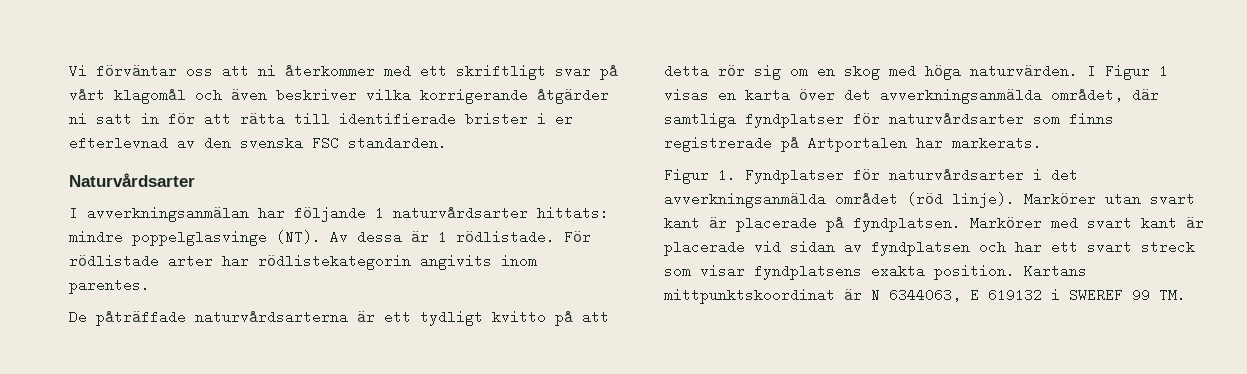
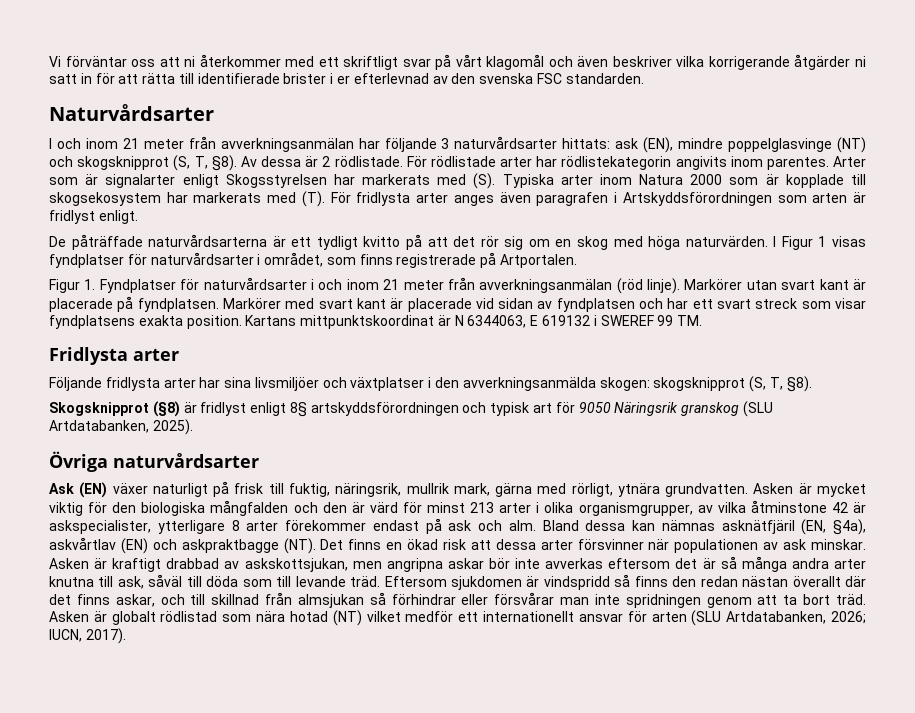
(78, 213) none -> [56,136,216,149] och inom 21 meter från
[375,206,384,220] 1 -> [441,138,450,149] 3
[69,230,321,246] mindre poppelglasvinge (NT). -> [615,137,866,153] [49,155,237,171] ask (EN), mindre poppelglasvinge (NT) och skogsknipprot (S, T, §8).
[438,230,447,244] 1 -> [322,156,331,167] 2
(150, 286) none -> [832,156,866,167] [49,173,866,189] [49,191,867,207] [49,210,138,224] Arter som är signalarter enligt Skogsstyrelsen har markerats med (S). Typiska arter inom Natura 2000 som är kopplade till skogsekosystem har markerats med (T). För fridlysta arter anges även paragrafen i Artskyddsförordningen som arten är fridlyst enligt.
[664,64,709,78] detta -> [453,236,476,247] det
[718,88,1159,104] [664,112,736,128] en karta över det avverkningsanmälda området, där samtliga -> (866, 241) none
(1024, 119) none -> [257,252,324,267] i området,
[808,136,1042,152] Artportalen har markerats. -> [500,254,578,268] Artportalen.
[1051,168,1078,182] [664,192,898,208] det avverkningsanmälda området -> [318,277,613,293] och inom 21 meter från avverkningsanmälan
(1186, 295) none -> [49,347,179,365] [49,376,812,392] [49,401,773,417] [49,419,193,435] [49,451,259,472] [49,481,867,498] [49,500,867,516] [49,518,866,535] [49,537,867,554] [49,556,866,572] [49,574,867,590] [49,592,867,608] [49,610,867,626] [49,628,126,644] // Fridlysta arter // Följande fridlysta arter har sina livsmiljöer och växtplatser i den avverkningsanmälda skogen: skogsknipprot (S, T, §8). // Skogsknipprot (§8) är fridlyst enligt 8§ artskyddsförordningen och typisk art för 9050 Näringsrik granskog (SLU Artdatabanken, 2025). // Övriga naturvårdsarter // Ask (EN) växer naturligt på frisk till fuktig, näringsrik, mullrik mark, gärna med rörligt, ytnära grundvatten. Asken är mycket viktig för den biologiska mångfalden och den är värd för minst 213 arter i olika organismgrupper, av vilka åtminstone 42 är askspecialister, ytterligare 8 arter förekommer endast på ask och alm. Bland dessa kan nämnas asknätfjäril (EN, §4a), askvårtlav (EN) och askpraktbagge (NT). Det finns en ökad risk att dessa arter försvinner när populationen av ask minskar. Asken är kraftigt drabbad av askskottsjukan, men angripna askar bör inte avverkas eftersom det är så många andra arter knutna till ask, såväl till döda som till levande träd. Eftersom sjukdomen är vindspridd så finns den redan nästan överallt där det finns askar, och till skillnad från almsjukan så förhindrar eller försvårar man inte spridningen genom att ta bort träd. Asken är globalt rödlistad som nära hotad (NT) vilket medför ett internationellt ansvar för arten (SLU Artdatabanken, 2026; IUCN, 2017).

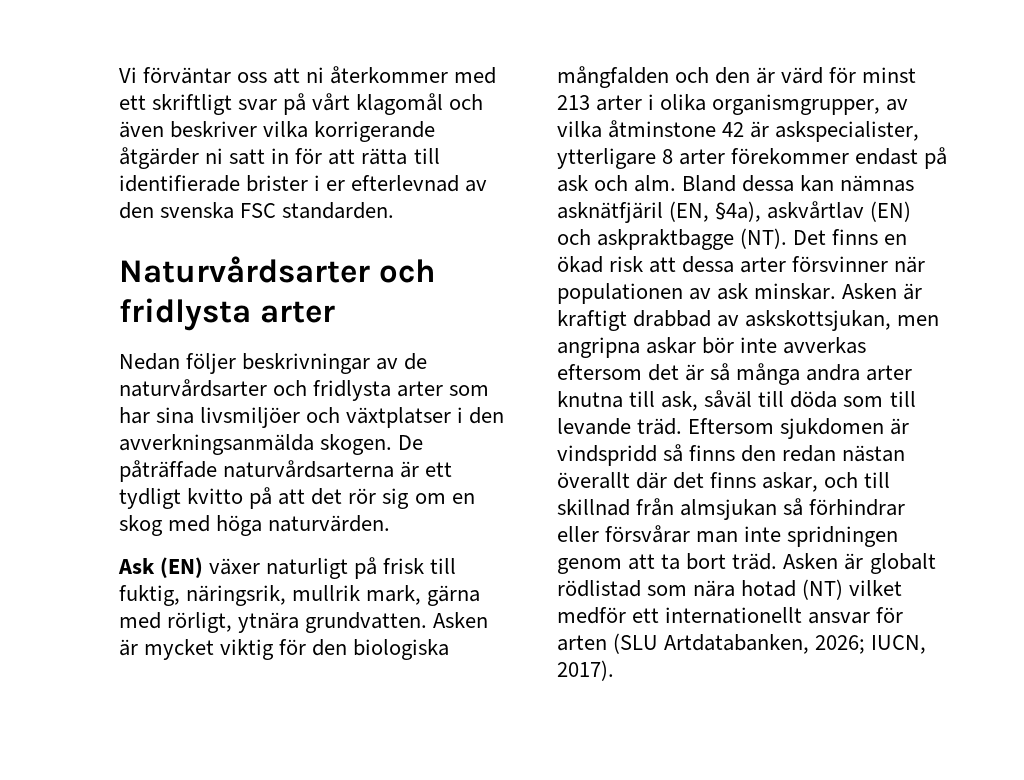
[49,136,866,153] [49,155,866,171] [49,173,866,189] [49,191,867,207] [49,210,138,224] // I och inom 21 meter från avverkningsanmälan har följande 3 naturvårdsarter hittats: ask (EN), mindre poppelglasvinge (NT) och skogsknipprot (S, T, §8). Av dessa är 2 rödlistade. För rödlistade arter har rödlistekategorin angivits inom parentes. Arter som är signalarter enligt Skogsstyrelsen har markerats med (S). Typiska arter inom Natura 2000 som är kopplade till skogsekosystem har markerats med (T). För fridlysta arter anges även paragrafen i Artskyddsförordningen som arten är fridlyst enligt. // -> [378,259,436,283] [119,298,335,331] [119,353,428,374] [119,379,490,401] [119,407,505,428] [119,434,393,455] och fridlysta arter // Nedan följer beskrivningar av de naturvårdsarter och fridlysta arter som har sina livsmiljöer och växtplatser i den avverkningsanmälda skogen.
[773,236,866,250] [49,252,578,268] [49,277,867,294] [49,296,866,312] [49,315,703,329] [49,347,179,365] [49,376,812,392] [49,401,773,417] [49,419,193,435] [49,451,259,472] I Figur 1 visas fyndplatser för naturvårdsarter i området, som finns registrerade på Artportalen. // Figur 1. Fyndplatser för naturvårdsarter i och inom 21 meter från avverkningsanmälan (röd linje). Markörer utan svart kant är placerade på fyndplatsen. Markörer med svart kant är placerade vid sidan av fyndplatsen och har ett svart streck som visar fyndplatsens exakta position. Kartans mittpunktskoordinat är N 6344063, E 619132 i SWEREF 99 TM. // Fridlysta arter // Följande fridlysta arter har sina livsmiljöer och växtplatser i den avverkningsanmälda skogen: skogsknipprot (S, T, §8). // Skogsknipprot (§8) är fridlyst enligt 8§ artskyddsförordningen och typisk art för 9050 Näringsrik granskog (SLU Artdatabanken, 2025). // Övriga naturvårdsarter -> (391, 523) none

